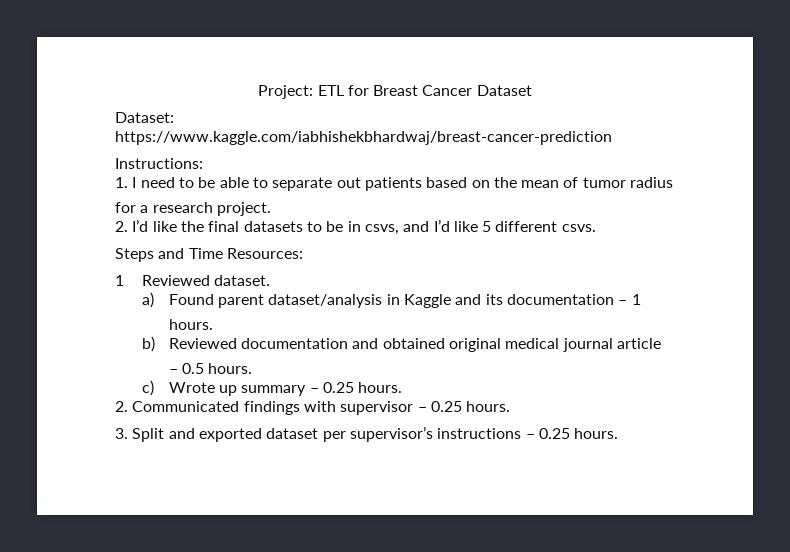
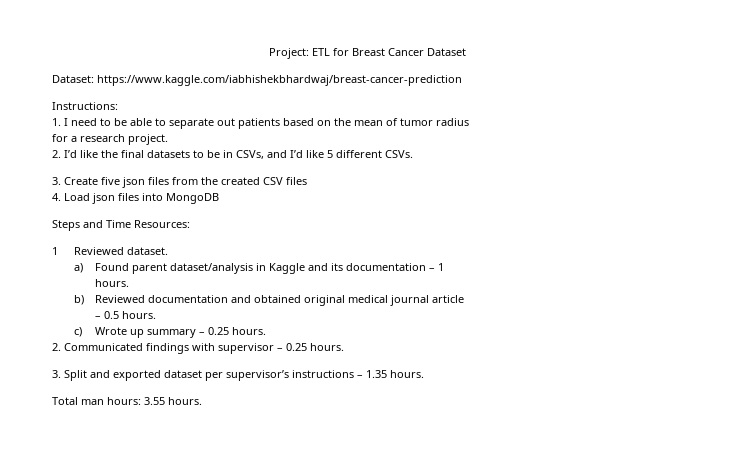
[364,224,399,235] csvs, -> [236,150,264,159] CSVs,
[561,224,596,232] csvs. -> [385,150,413,158] [52,177,307,188] [52,193,219,204] CSVs. // 3. Create five json files from the created CSV files // 4. Load json files into MongoDB
[538,428,619,439] 0.25 hours. -> [366,370,424,378] [52,397,202,405] 1.35 hours. // Total man hours: 3.55 hours.

